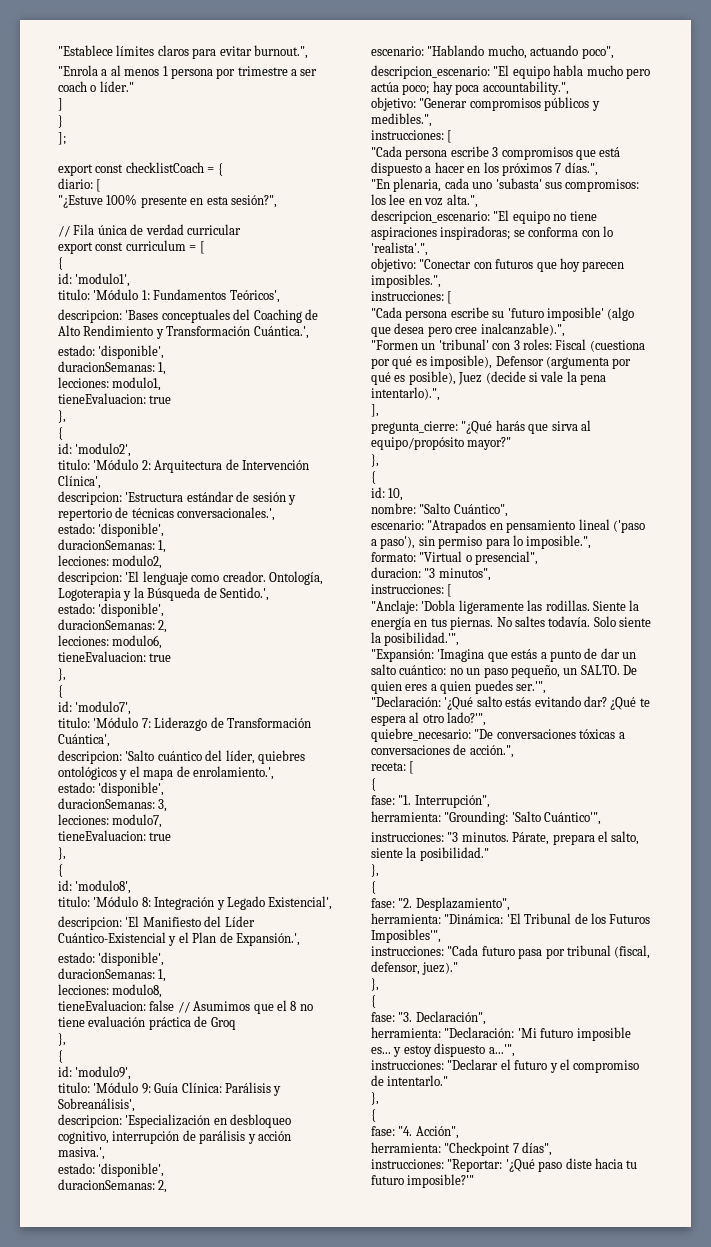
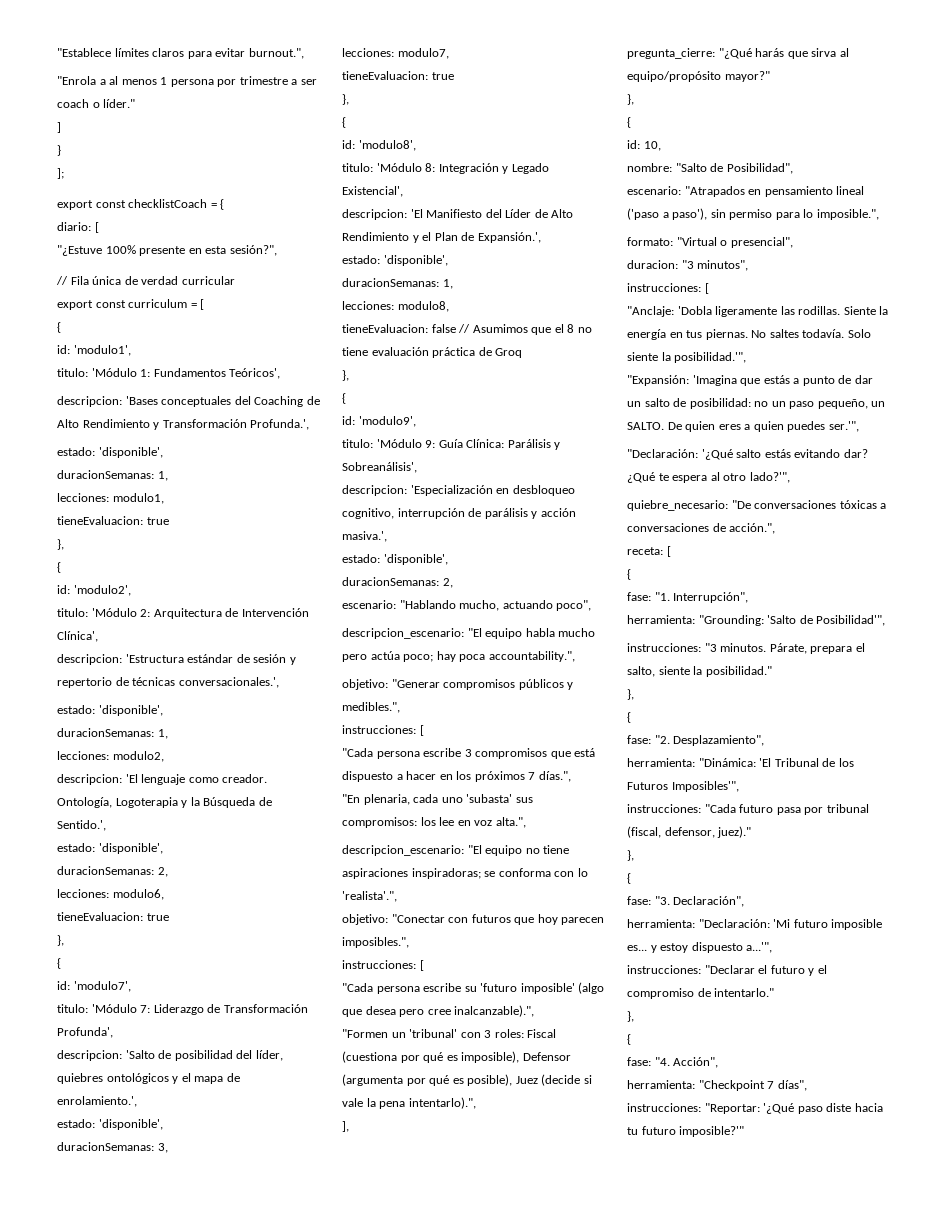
[253,326,309,339] Cuántica.', -> [250,419,310,430] Profunda.',
[58,734,110,747] Cuántica', -> [57,1027,113,1038] Profunda',
[157,751,202,761] cuántico -> [158,1050,233,1061] de posibilidad
[58,932,166,943] Cuántico-Existencial -> [534,209,574,218] [342,232,409,241] de Alto Rendimiento
[453,504,508,517] Cuántico", -> [710,163,793,174] de Posibilidad",
[399,665,447,675] cuántico: -> [673,398,751,409] de posibilidad:
[544,812,602,825] Cuántico'", -> [799,615,886,626] de Posibilidad'",

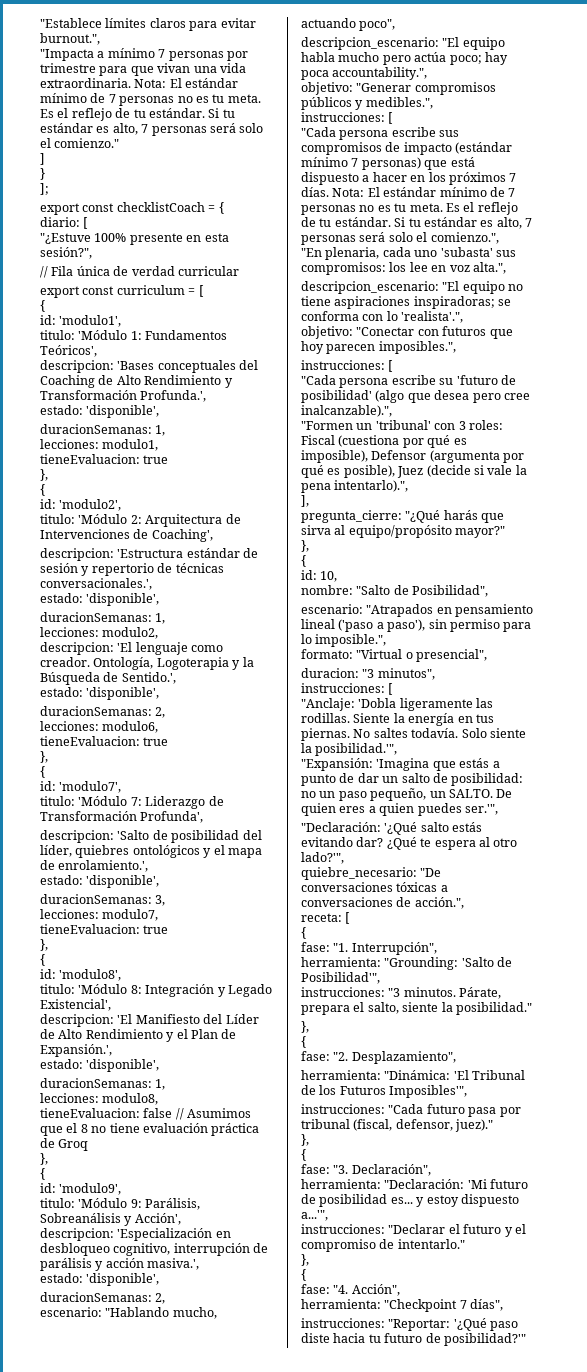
[57,76,317,87] [57,99,136,108] "Enrola a al menos 1 persona por trimestre a ser coach o líder." -> [40,48,248,61] [40,63,246,76] [40,78,239,88] [40,93,261,106] [40,108,235,121] [40,123,264,136] [40,138,120,148] "Impacta a mínimo 7 personas por trimestre para que vivan una vida extraordinaria. Nota: El estándar mínimo de 7 personas no es tu meta. Es el reflejo de tu estándar. Si tu estándar es alto, 7 personas será solo el comienzo."
[241,608,309,617] [57,631,98,642] Intervención Clínica', -> [40,529,213,542] Intervenciones de Coaching',
[438,439,561,450] [342,462,417,473] Guía Clínica: Parálisis y Sobreanálisis', -> [145,1198,201,1210] [40,1213,181,1226] Parálisis, Sobreanálisis y Acción',
[464,748,548,759] 3 compromisos -> [439,130,460,137] [301,142,513,155] [301,157,421,170] sus compromisos de impacto (estándar mínimo 7 personas)
[538,771,571,782] días.", -> [301,187,516,197] [301,202,518,215] [301,217,532,229] [301,232,499,245] días. Nota: El estándar mínimo de 7 personas no es tu meta. Es el reflejo de tu estándar. Si tu estándar es alto, 7 personas será solo el comienzo.",
[520,983,575,994] imposible' -> [500,375,516,385] [301,390,372,403] de posibilidad'
[831,919,883,930] imposible -> [301,1194,388,1207] de posibilidad
[679,1126,745,1137] imposible?'" -> [425,1333,526,1346] de posibilidad?'"

